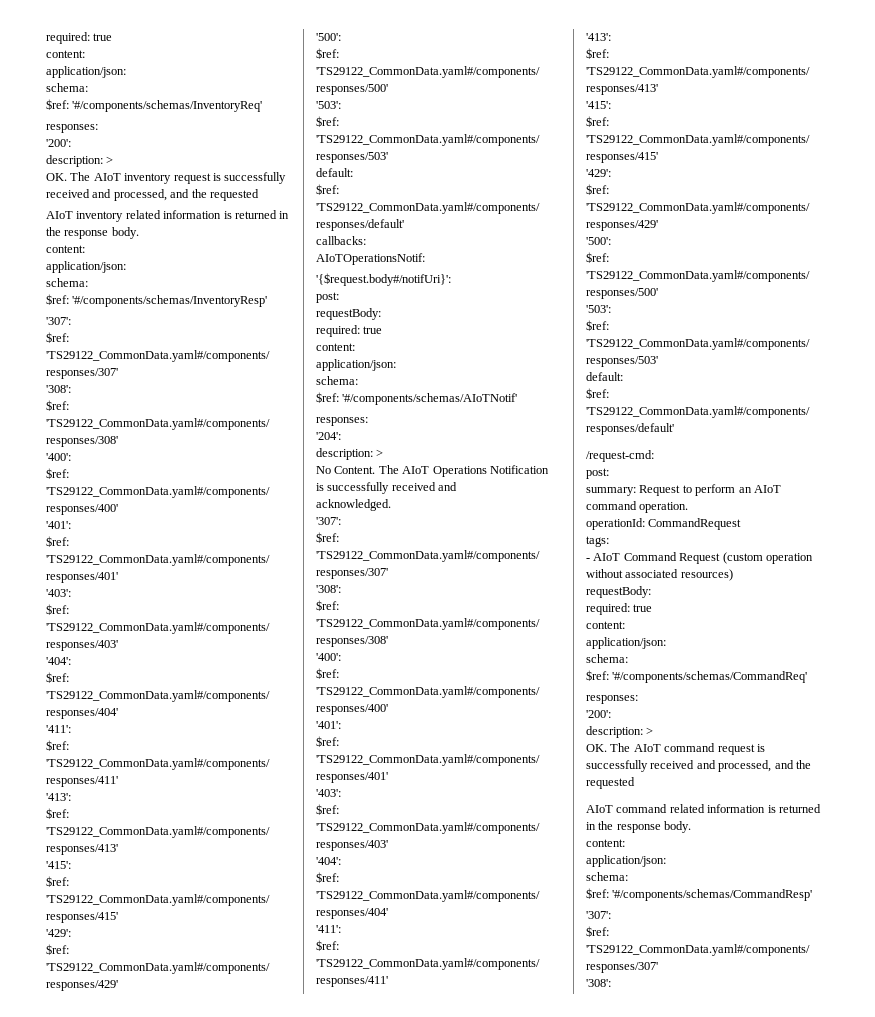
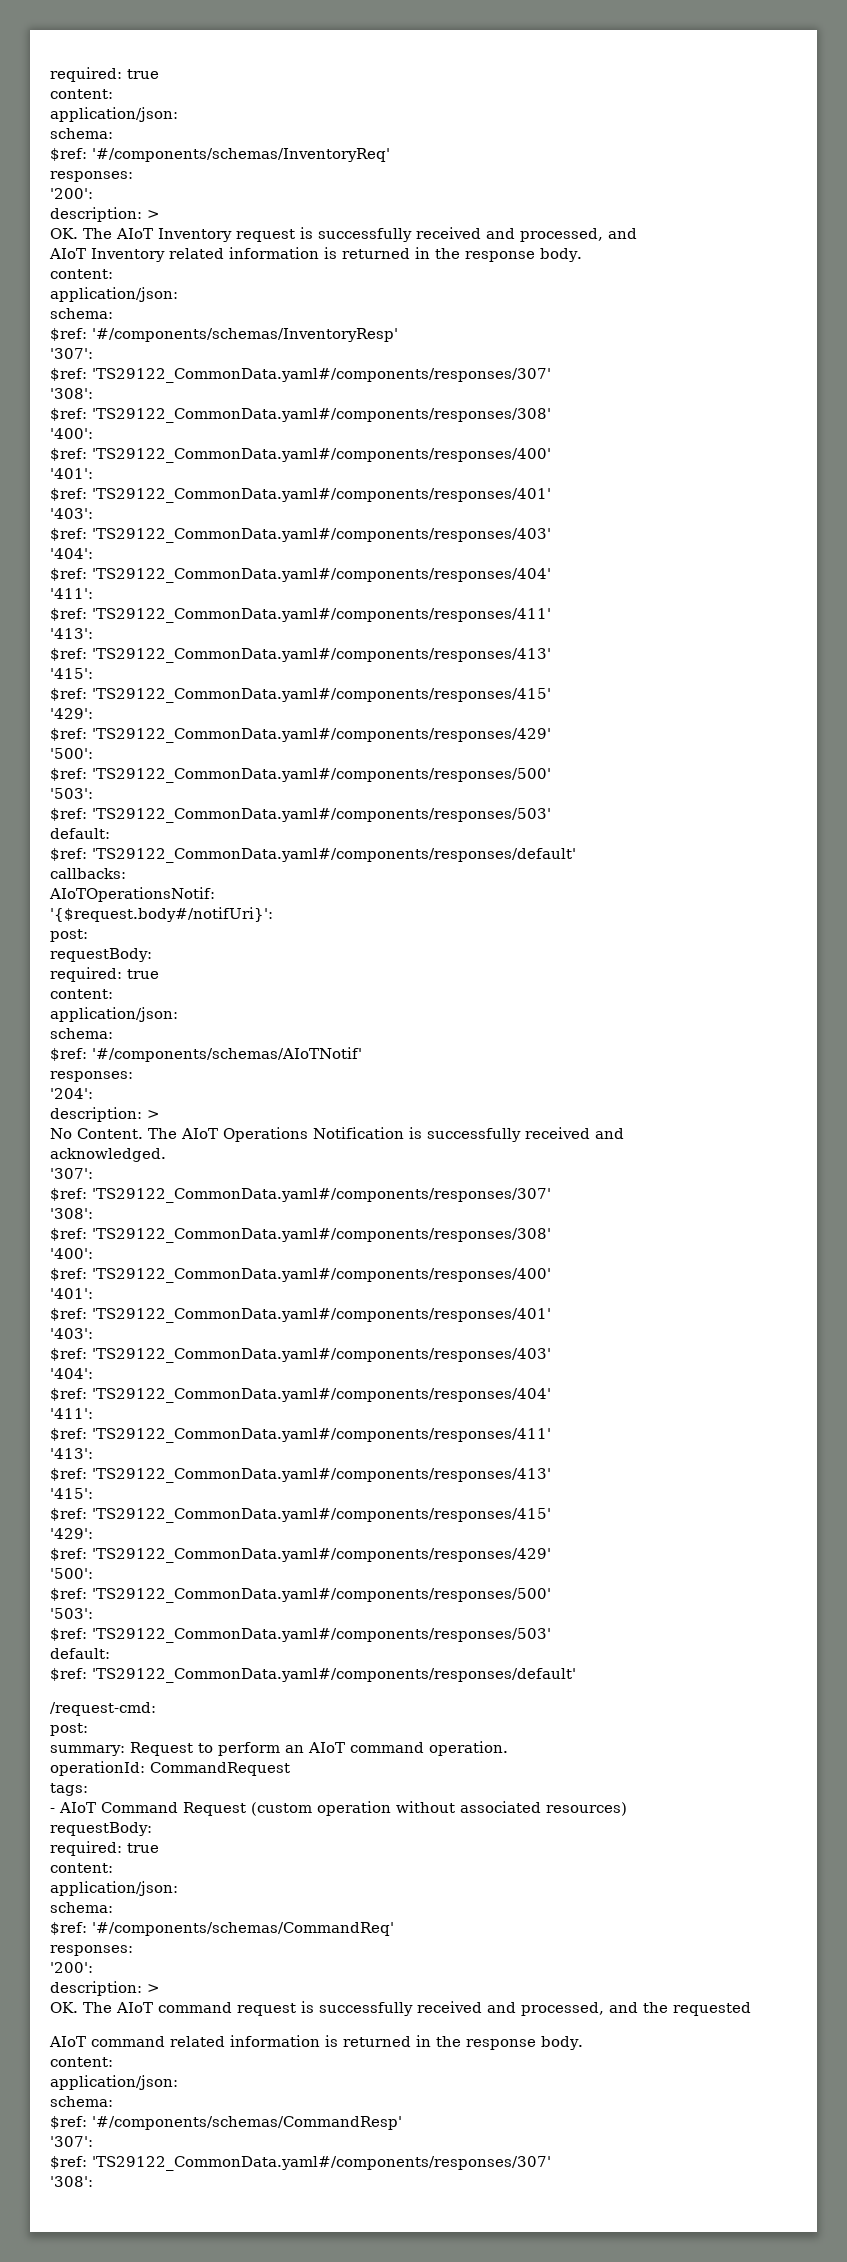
[124,172,287,184] [46,189,259,201] [46,211,124,222] inventory request is successfully received and processed, and the requested // AIoT inventory -> [158,227,637,242] [49,248,165,262] Inventory request is successfully received and processed, and // AIoT Inventory

